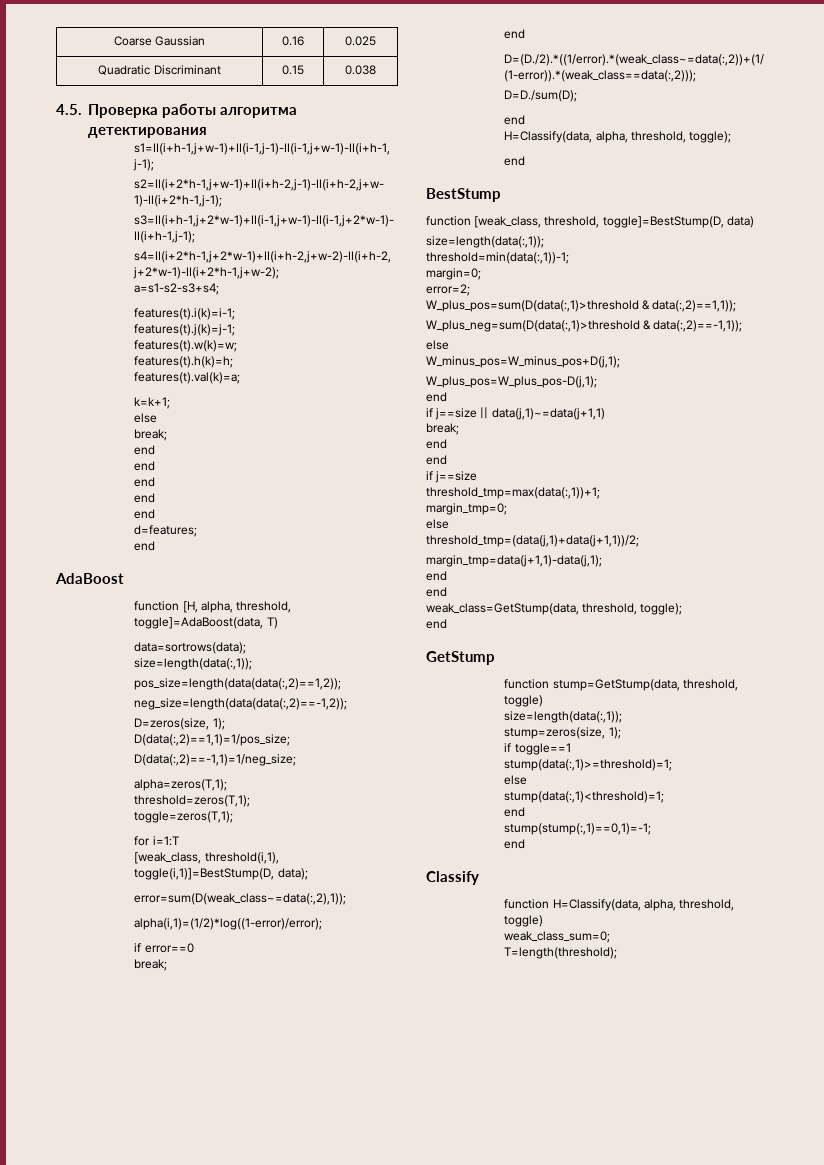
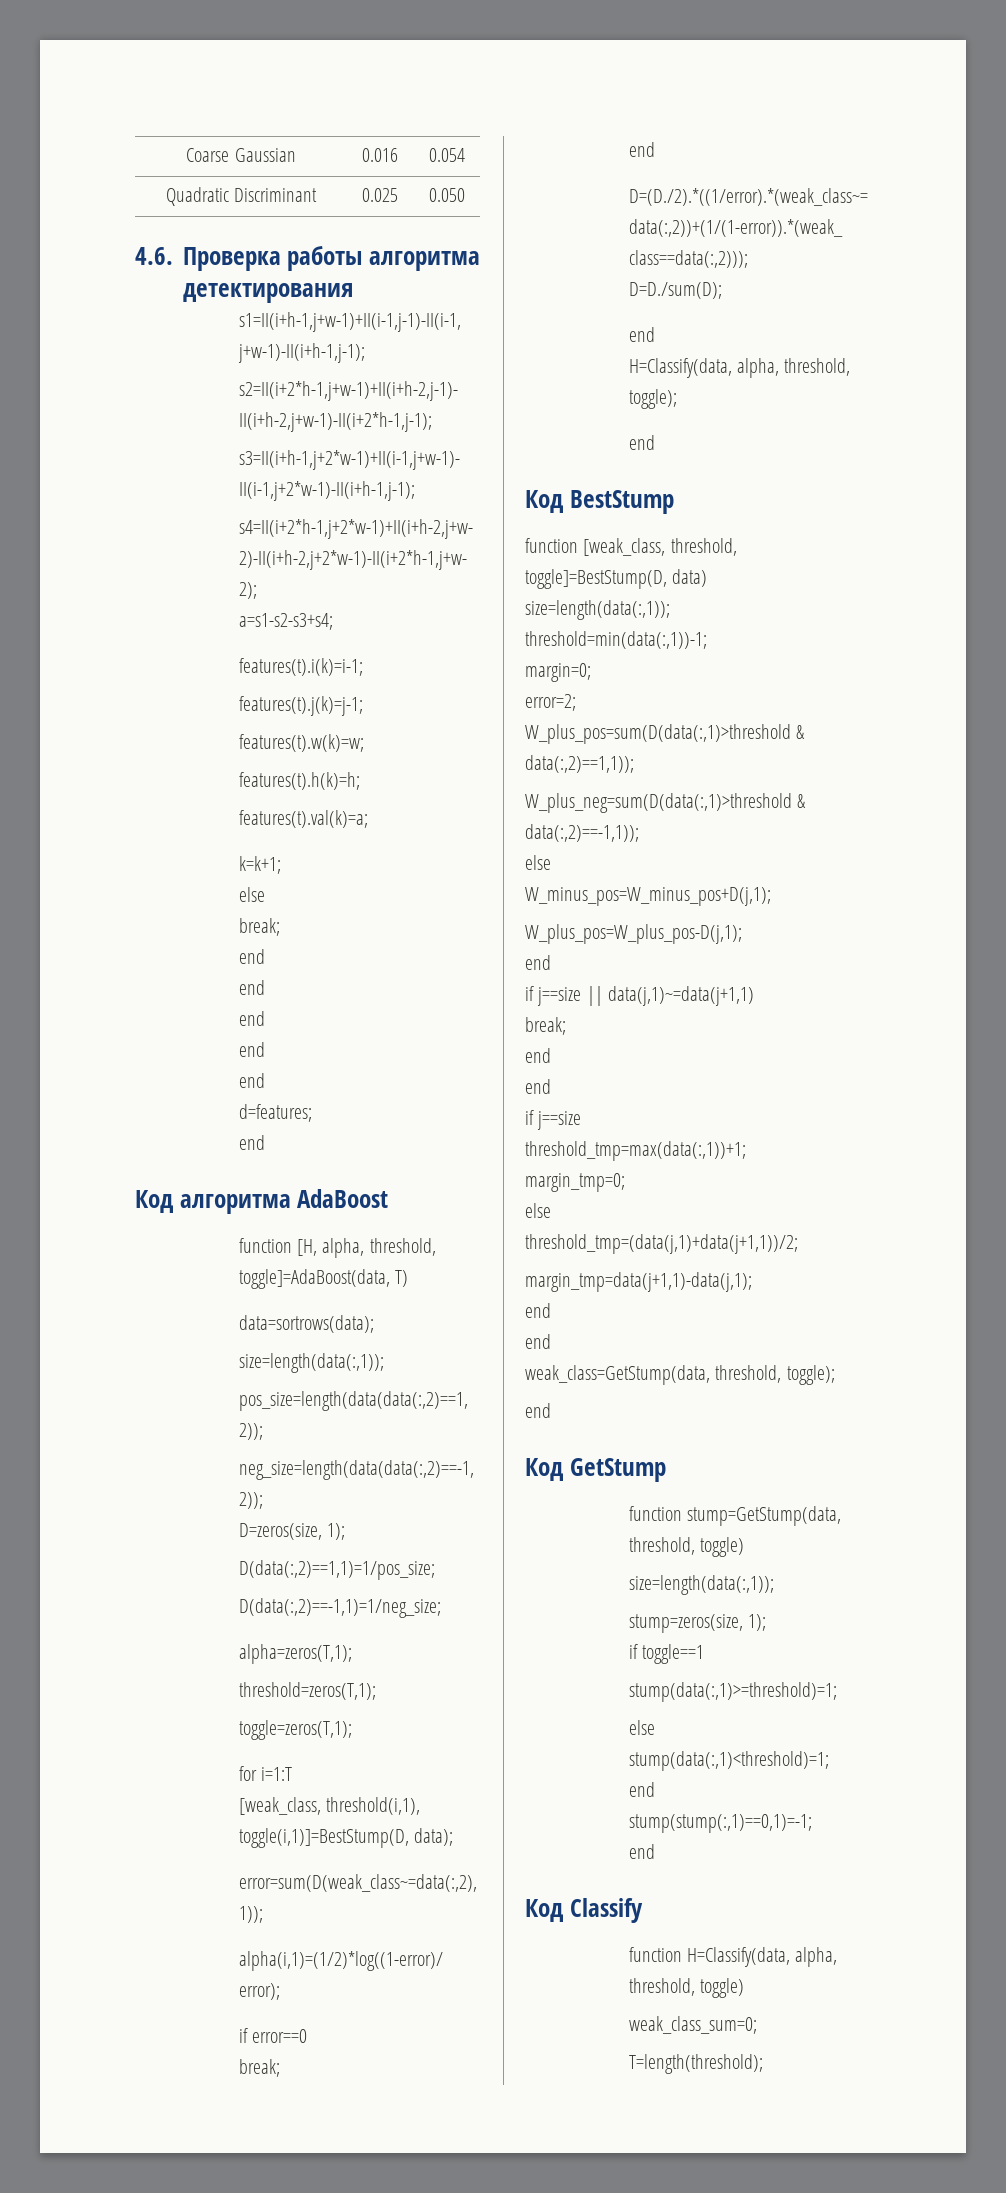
[282,36,304,46] [345,36,376,46] 0.16 | 0.025 -> [362,148,398,162] [428,148,465,162] 0.016 | 0.054
[282,65,304,75] [345,65,376,75] [56,104,82,115] 0.15 | 0.038 // 4.5. -> [362,188,398,202] [428,188,465,202] [135,247,173,265] 0.025 | 0.050 // 4.6.
(156, 546) none -> [135,1190,291,1214] Код алгоритма
(526, 161) none -> [525,490,563,513] Код
(447, 624) none -> [525,1458,563,1481] Код
(526, 844) none -> [525,1899,563,1922] Код

